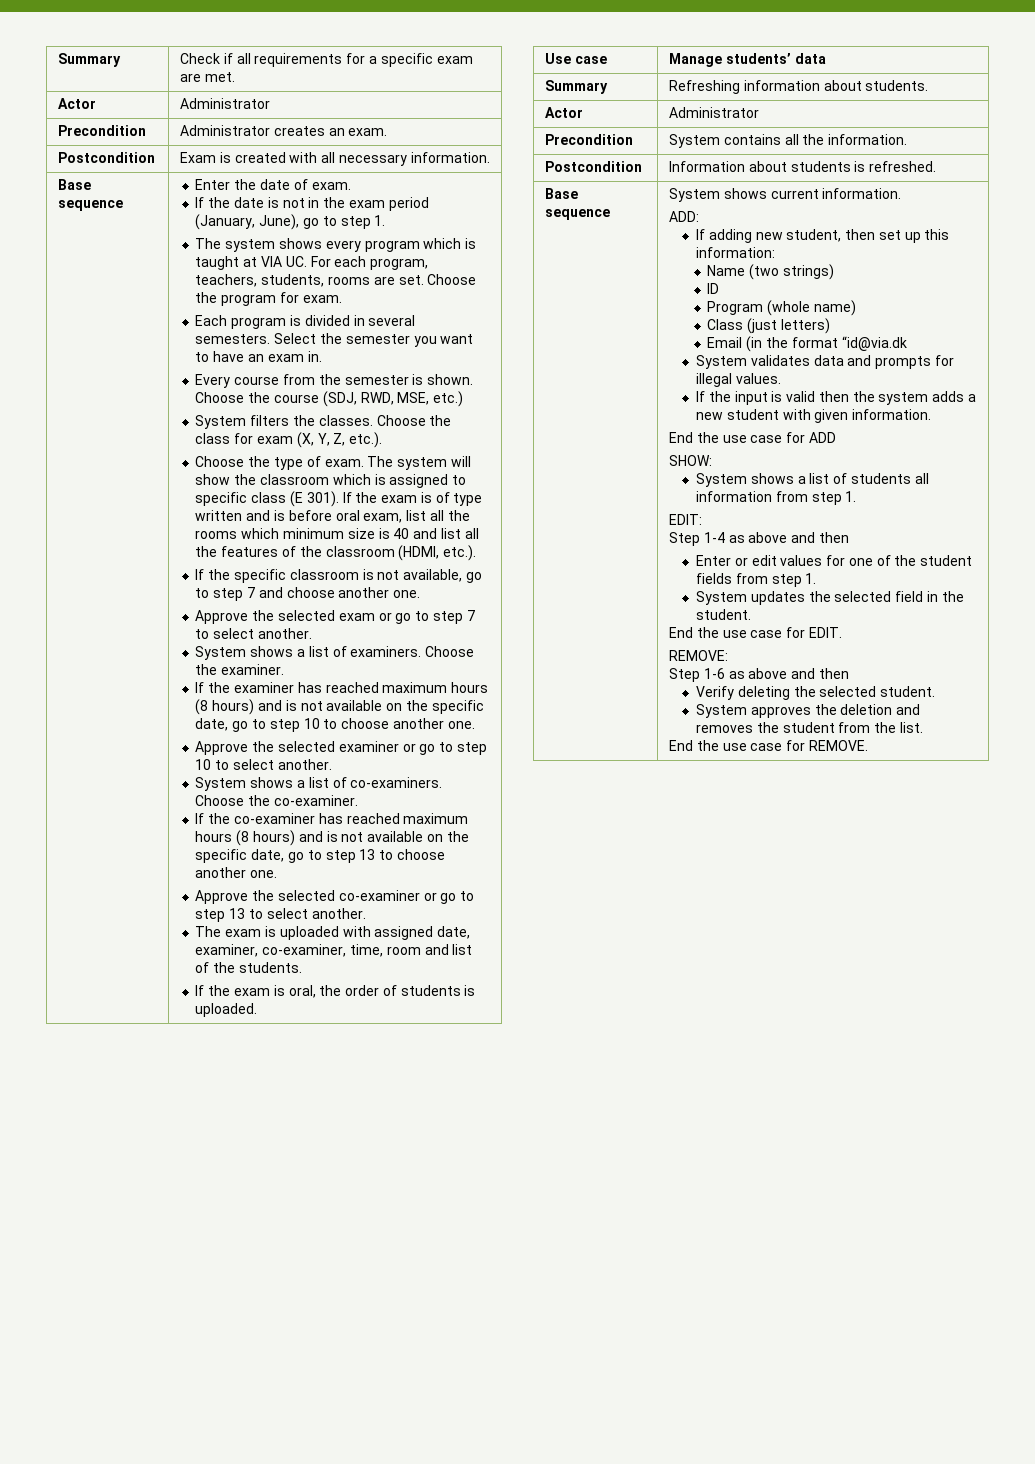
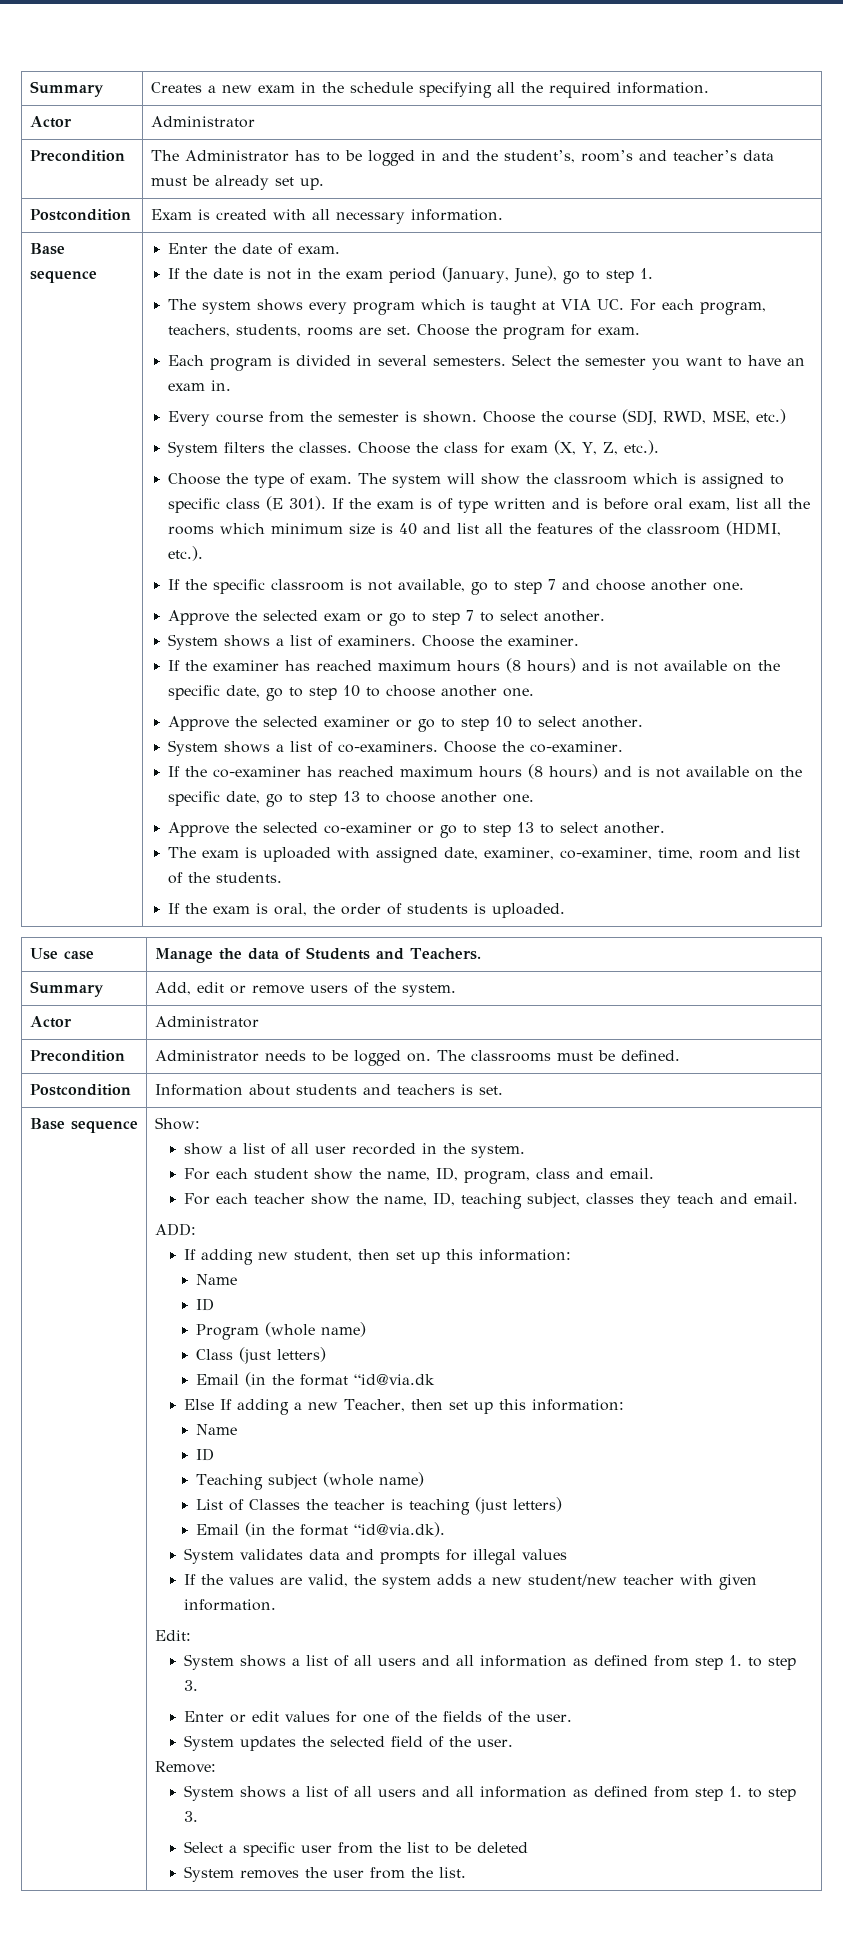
[58,53,122,67] [180,53,473,67] [180,72,235,82] [58,98,97,109] [180,98,271,109] [58,125,147,136] [180,125,388,136] Summary | Check if all requirements for a specific exam are met. // Actor | Administrator // Precondition | Administrator creates an exam. -> [29,81,104,97] [150,82,709,98] [29,116,72,128] [150,116,255,128] [29,150,125,162] [150,150,774,166] [150,175,324,190] Summary | Creates a new exam in the schedule specifying all the required information. // Actor | Administrator // Precondition | The Administrator has to be logged in and the student’s, room’s and teacher’s data must be already set up.
[725,53,826,64] [545,80,609,94] [669,80,929,94] [545,107,584,118] [669,107,760,118] [545,134,634,145] [669,134,908,148] [545,161,643,172] [669,161,937,172] [545,188,579,199] [545,209,611,220] [669,188,902,202] students’ data // Summary | Refreshing information about students. // Actor | Administrator // Precondition | System contains all the information. // Postcondition | Information about students is refreshed. // Base sequence | System shows current information. -> [218,947,481,960] [29,981,104,997] [154,982,456,997] [29,1016,72,1028] [154,1016,259,1028] [29,1050,125,1062] [154,1050,680,1066] [29,1084,131,1096] [154,1084,503,1096] [29,1118,138,1133] [154,1117,200,1130] [184,1143,526,1158] [184,1167,655,1184] [184,1192,799,1209] the data of Students and Teachers. // Summary | Add, edit or remove users of the system. // Actor | Administrator // Precondition | Administrator needs to be logged on. The classrooms must be defined. // Postcondition | Information about students and teachers is set. // Base sequence | Show: // show a list of all user recorded in the system. // For each student show the name, ID, program, class and email. // For each teacher show the name, ID, teaching subject, classes they teach and email.
[749,264,834,280] (two strings) -> (238, 1279) none
(907, 343) none -> [184,1399,625,1415] [196,1424,238,1435] [196,1448,215,1461] [196,1472,425,1490] [196,1497,563,1515] [196,1522,446,1537] // Else If adding a new Teacher, then set up this information: // Name // ID // Teaching subject (whole name) // List of Classes the teacher is teaching (just letters) // Email (in the format “id@via.dk).
[735,373,781,384] [695,391,849,405] values. // If the input is valid then -> [522,1549,568,1560] [184,1574,349,1587] values // If the values are valid,
[726,409,779,420] student -> [528,1574,675,1587] student/new teacher
[669,432,836,443] [669,455,713,466] [695,473,929,487] [695,491,857,505] [669,514,703,525] [669,532,849,546] End the use case for ADD // SHOW: // System shows a list of students all information from step 1. // EDIT: // Step 1-4 as above and then -> [154,1630,191,1641] [184,1654,797,1670] [184,1680,199,1691] Edit: // System shows a list of all users and all information as defined from step 1. to step 3.
[920,555,973,566] [695,573,817,587] student fields from step 1. -> [443,1711,573,1723] fields of the user.
[926,591,964,602] [695,609,751,620] [669,627,842,638] [669,650,729,661] [669,668,849,682] [695,686,936,700] [695,704,921,718] in the student. // End the use case for EDIT. // REMOVE: // Step 1-6 as above and then // Verify deleting the selected student. // System approves the deletion and -> [429,1736,514,1748] [154,1761,216,1773] [184,1785,797,1801] [184,1811,199,1822] [184,1841,529,1857] [184,1866,235,1882] of the user. // Remove: // System shows a list of all users and all information as defined from step 1. to step 3. // Select a specific user from the list to be deleted // System
[782,722,835,733] student -> [333,1870,365,1878] user
[669,740,868,751] // End the use case for REMOVE. -> (467, 1872) none

